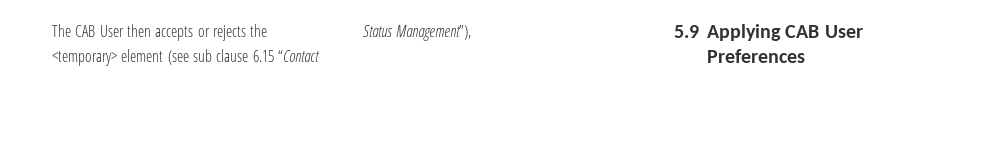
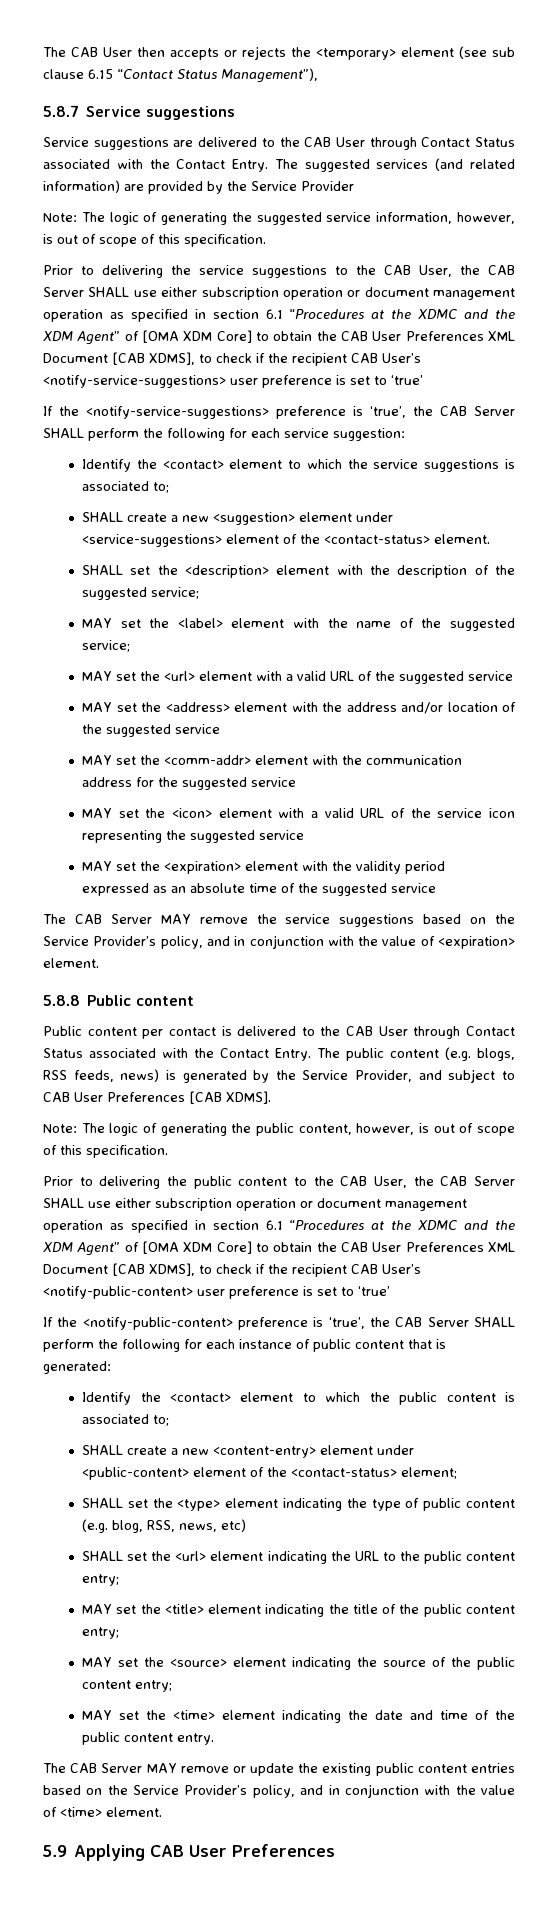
(472, 33) none -> [43,105,236,120] [43,137,515,150] [43,158,515,172] [43,180,354,194] [43,212,515,225] [43,234,266,247] [43,265,515,278] [43,287,515,300] [43,309,516,322] [43,330,515,345] [43,352,421,366] [43,375,423,388] [43,406,515,419] [43,428,405,441] [82,459,515,472] [82,481,170,493] [82,512,394,525] [82,534,491,547] [82,565,516,578] [82,587,200,600] [82,618,515,631] [82,640,131,652] [82,671,514,684] [82,702,516,714] [82,724,221,737] [82,755,463,765] [82,777,297,790] [82,808,516,818] [82,830,305,843] [82,861,446,874] [82,883,437,896] [43,914,515,927] [43,935,515,949] [43,958,99,968] [43,995,195,1006] [43,1026,515,1039] [43,1047,515,1061] [43,1069,515,1083] [43,1091,271,1104] [43,1123,515,1136] [43,1145,168,1158] [43,1176,516,1189] [43,1198,467,1211] [43,1220,516,1233] [43,1241,515,1256] [43,1263,421,1277] [43,1286,390,1299] [43,1317,515,1330] [43,1339,446,1352] [43,1361,111,1374] [82,1392,515,1405] [82,1414,170,1426] [82,1445,415,1458] [82,1467,458,1480] [82,1498,515,1511] [82,1519,247,1533] [82,1551,516,1564] [82,1574,120,1586] [82,1604,516,1617] [82,1627,120,1639] [82,1657,515,1670] [82,1680,173,1692] [82,1710,515,1723] [82,1732,215,1745] [43,1763,515,1776] [43,1784,515,1798] [43,1807,162,1817] // 5.8.7 Service suggestions // Service suggestions are delivered to the CAB User through Contact Status associated with the Contact Entry. The suggested services (and related information) are provided by the Service Provider // Note: The logic of generating the suggested service information, however, is out of scope of this specification. // Prior to delivering the service suggestions to the CAB User, the CAB Server SHALL use either subscription operation or document management operation as specified in section 6.1 “Procedures at the XDMC and the XDM Agent” of [OMA XDM Core] to obtain the CAB User Preferences XML Document [CAB XDMS], to check if the recipient CAB User’s <notify-service-suggestions> user preference is set to ‘true’ // If the <notify-service-suggestions> preference is ‘true’, the CAB Server SHALL perform the following for each service suggestion: // Identify the <contact> element to which the service suggestions is associated to; // SHALL create a new <suggestion> element under <service-suggestions> element of the <contact-status> element. // SHALL set the <description> element with the description of the suggested service; // MAY set the <label> element with the name of the suggested service; // MAY set the <url> element with a valid URL of the suggested service // MAY set the <address> element with the address and/or location of the suggested service // MAY set the <comm-addr> element with the communication address for the suggested service // MAY set the <icon> element with a valid URL of the service icon representing the suggested service // MAY set the <expiration> element with the validity period expressed as an absolute time of the suggested service // The CAB Server MAY remove the service suggestions based on the Service Provider’s policy, and in conjunction with the value of <expiration> element. // 5.8.8 Public content // Public content per contact is delivered to the CAB User through Contact Status associated with the Contact Entry. The public content (e.g. blogs, RSS feeds, news) is generated by the Service Provider, and subject to CAB User Preferences [CAB XDMS]. // Note: The logic of generating the public content, however, is out of scope of this specification. // Prior to delivering the public content to the CAB User, the CAB Server SHALL use either subscription operation or document management operation as specified in section 6.1 “Procedures at the XDMC and the XDM Agent” of [OMA XDM Core] to obtain the CAB User Preferences XML Document [CAB XDMS], to check if the recipient CAB User’s <notify-public-content> user preference is set to ‘true’ // If the <notify-public-content> preference is ‘true’, the CAB Server SHALL perform the following for each instance of public content that is generated: // Identify the <contact> element to which the public content is associated to; // SHALL create a new <content-entry> element under <public-content> element of the <contact-status> element; // SHALL set the <type> element indicating the type of public content (e.g. blog, RSS, news, etc) // SHALL set the <url> element indicating the URL to the public content entry; // MAY set the <title> element indicating the title of the public content entry; // MAY set the <source> element indicating the source of the public content entry; // MAY set the <time> element indicating the date and time of the public content entry. // The CAB Server MAY remove or update the existing public content entries based on the Service Provider’s policy, and in conjunction with the value of <time> element.

